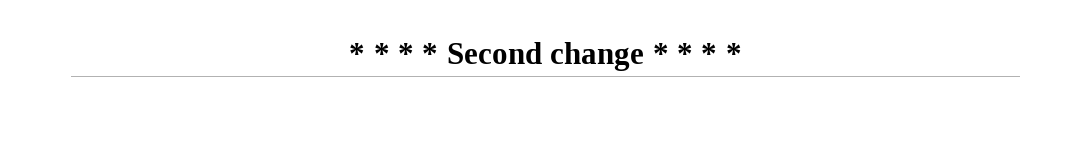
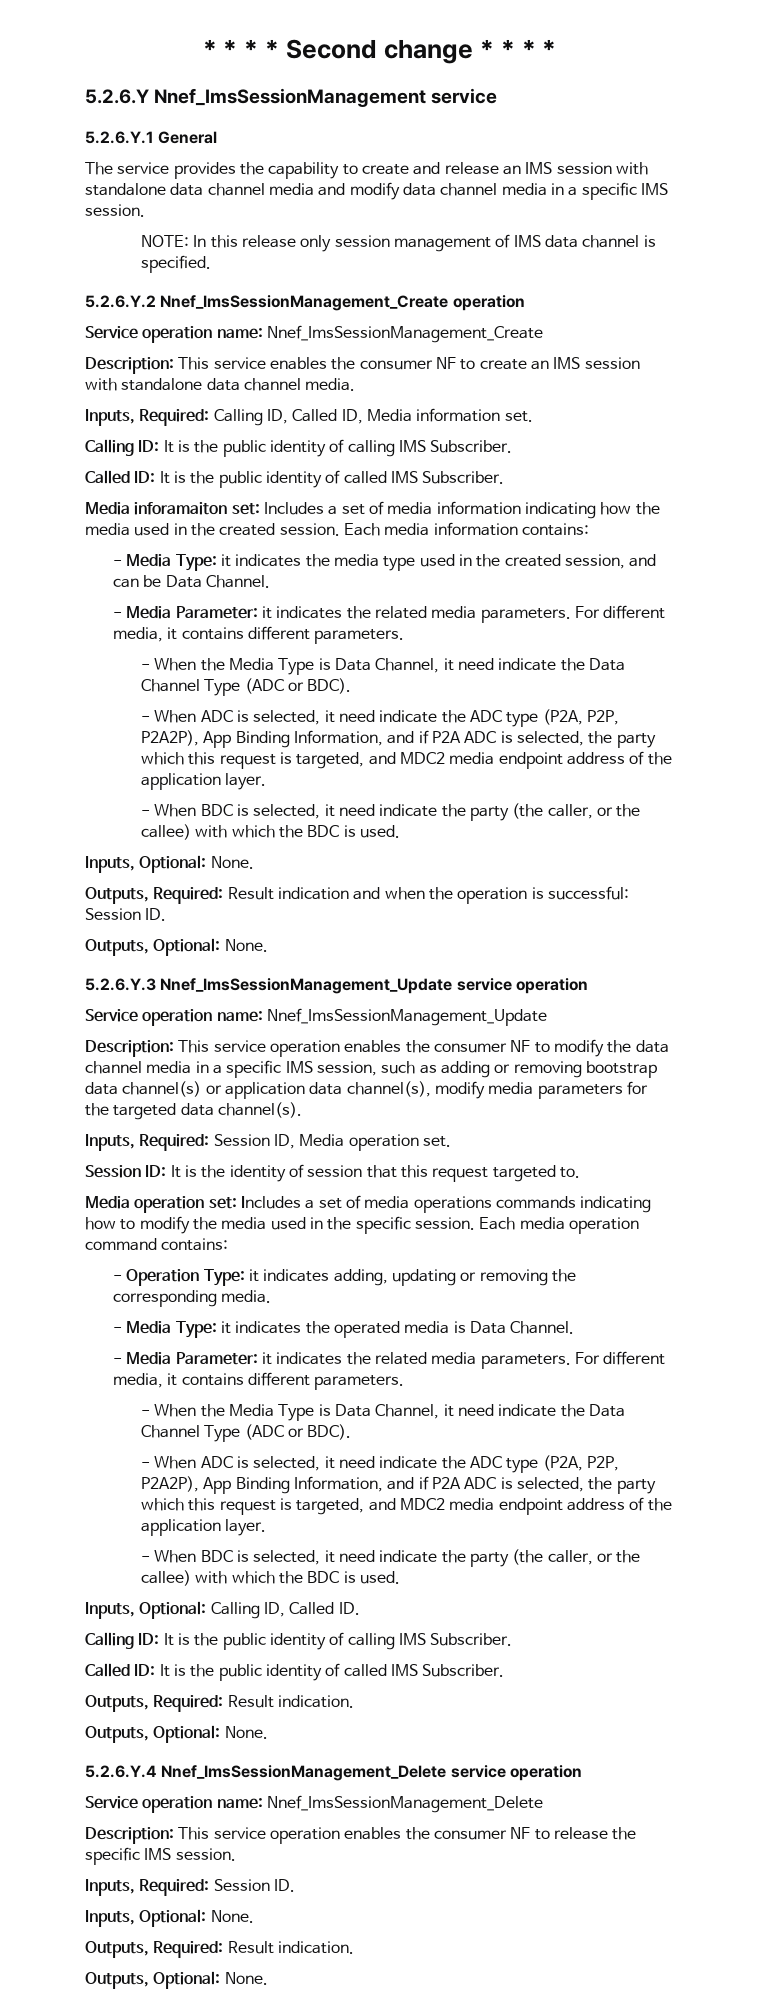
(742, 53) none -> [85,88,498,107] [85,131,218,144] [85,162,648,179] [85,182,668,200] [85,204,145,217] [141,234,656,252] [141,255,212,273] [85,295,525,311] [85,325,543,343] [85,357,640,374] [85,378,356,391] [85,408,533,426] [85,439,513,457] [85,470,505,488] [85,501,660,519] [85,522,589,536] [113,554,657,571] [113,575,270,588] [113,605,666,623] [113,626,405,644] [141,658,625,675] [141,678,352,696] [141,709,619,727] [141,730,656,748] [141,751,672,769] [141,773,267,790] [141,803,641,821] [141,824,400,840] [85,855,254,873] [85,886,629,904] [85,908,167,921] [85,938,268,956] [85,978,588,994] [85,1008,547,1026] [85,1039,669,1057] [85,1060,657,1078] [85,1081,648,1099] [85,1102,302,1120] [85,1134,451,1151] [85,1164,580,1182] [85,1195,652,1213] [85,1216,639,1234] [85,1238,229,1251] [113,1269,576,1286] [113,1290,272,1307] [113,1321,575,1338] [113,1351,666,1369] [113,1372,405,1390] [141,1404,625,1421] [141,1424,352,1442] [141,1455,619,1473] [141,1476,656,1494] [141,1497,672,1515] [141,1519,267,1536] [141,1549,641,1567] [141,1570,400,1586] [85,1601,360,1619] [85,1632,513,1650] [85,1663,505,1681] [85,1695,354,1712] [85,1725,268,1743] [85,1765,582,1781] [85,1795,543,1813] [85,1827,637,1844] [85,1847,236,1865] [85,1879,295,1896] [85,1909,254,1927] [85,1941,354,1958] [85,1971,268,1989] // 5.2.6.Y Nnef_ImsSessionManagement service // 5.2.6.Y.1 General // The service provides the capability to create and release an IMS session with standalone data channel media and modify data channel media in a specific IMS session. // NOTE: In this release only session management of IMS data channel is specified. // 5.2.6.Y.2 Nnef_ImsSessionManagement_Create operation // Service operation name: Nnef_ImsSessionManagement_Create // Description: This service enables the consumer NF to create an IMS session with standalone data channel media. // Inputs, Required: Calling ID, Called ID, Media information set. // Calling ID: It is the public identity of calling IMS Subscriber. // Called ID: It is the public identity of called IMS Subscriber. // Media inforamaiton set: Includes a set of media information indicating how the media used in the created session. Each media information contains: // - Media Type: it indicates the media type used in the created session, and can be Data Channel. // - Media Parameter: it indicates the related media parameters. For different media, it contains different parameters. // - When the Media Type is Data Channel, it need indicate the Data Channel Type (ADC or BDC). // - When ADC is selected, it need indicate the ADC type (P2A, P2P, P2A2P), App Binding Information, and if P2A ADC is selected, the party which this request is targeted, and MDC2 media endpoint address of the application layer. // - When BDC is selected, it need indicate the party (the caller, or the callee) with which the BDC is used. // Inputs, Optional: None. // Outputs, Required: Result indication and when the operation is successful: Session ID. // Outputs, Optional: None. // 5.2.6.Y.3 Nnef_ImsSessionManagement_Update service operation // Service operation name: Nnef_ImsSessionManagement_Update // Description: This service operation enables the consumer NF to modify the data channel media in a specific IMS session, such as adding or removing bootstrap data channel(s) or application data channel(s), modify media parameters for the targeted data channel(s). // Inputs, Required: Session ID, Media operation set. // Session ID: It is the identity of session that this request targeted to. // Media operation set: Includes a set of media operations commands indicating how to modify the media used in the specific session. Each media operation command contains: // - Operation Type: it indicates adding, updating or removing the corresponding media. // - Media Type: it indicates the operated media is Data Channel. // - Media Parameter: it indicates the related media parameters. For different media, it contains different parameters. // - When the Media Type is Data Channel, it need indicate the Data Channel Type (ADC or BDC). // - When ADC is selected, it need indicate the ADC type (P2A, P2P, P2A2P), App Binding Information, and if P2A ADC is selected, the party which this request is targeted, and MDC2 media endpoint address of the application layer. // - When BDC is selected, it need indicate the party (the caller, or the callee) with which the BDC is used. // Inputs, Optional: Calling ID, Called ID. // Calling ID: It is the public identity of calling IMS Subscriber. // Called ID: It is the public identity of called IMS Subscriber. // Outputs, Required: Result indication. // Outputs, Optional: None. // 5.2.6.Y.4 Nnef_ImsSessionManagement_Delete service operation // Service operation name: Nnef_ImsSessionManagement_Delete // Description: This service operation enables the consumer NF to release the specific IMS session. // Inputs, Required: Session ID. // Inputs, Optional: None. // Outputs, Required: Result indication. // Outputs, Optional: None.

